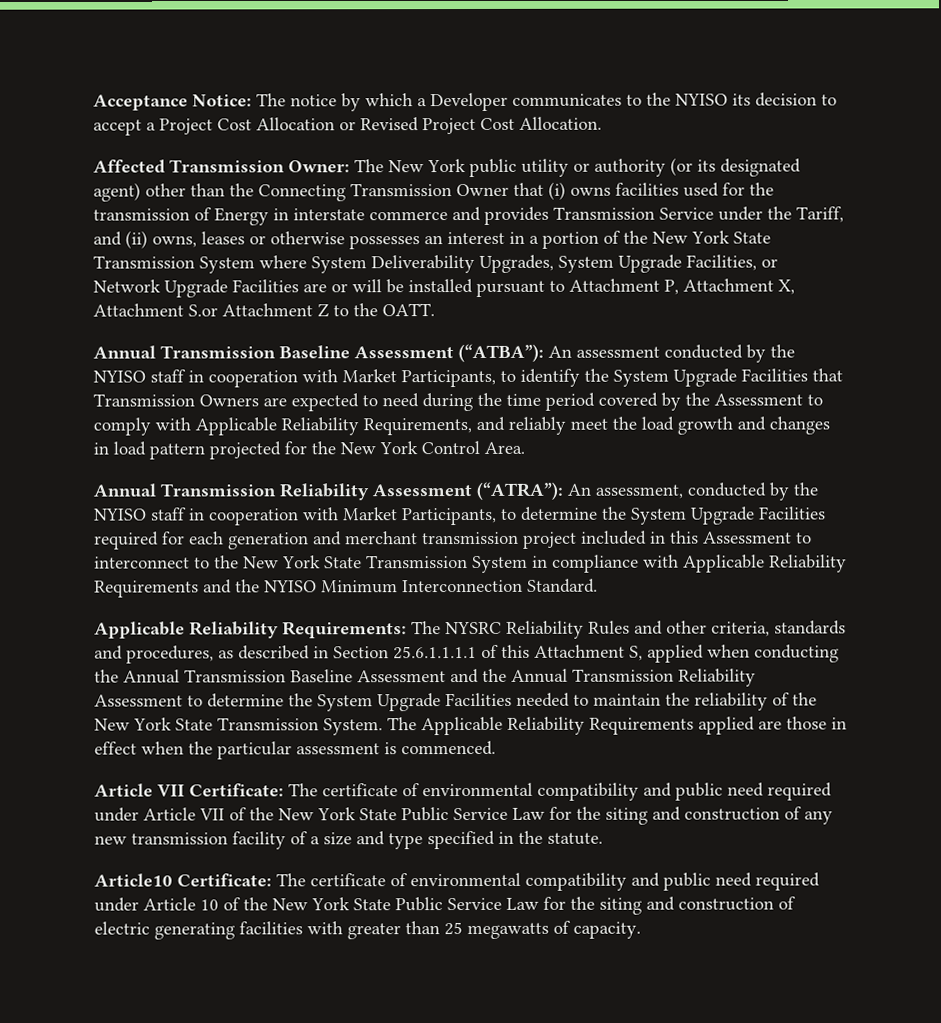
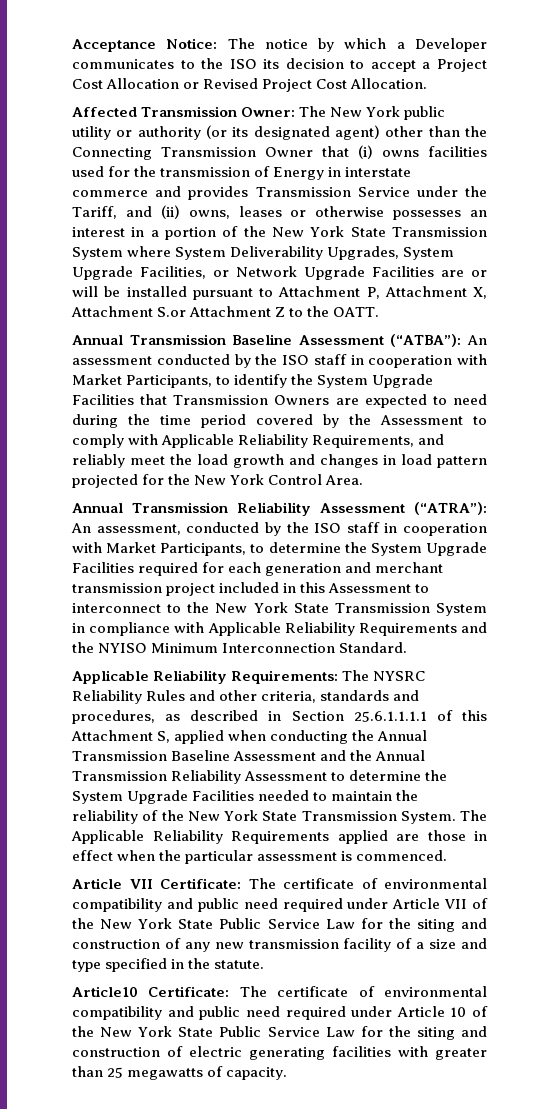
[675,93,728,106] NYISO -> [229,59,257,69] ISO
[93,370,146,383] NYISO -> [282,355,309,365] ISO
[93,508,147,521] NYISO -> [314,523,342,533] ISO

